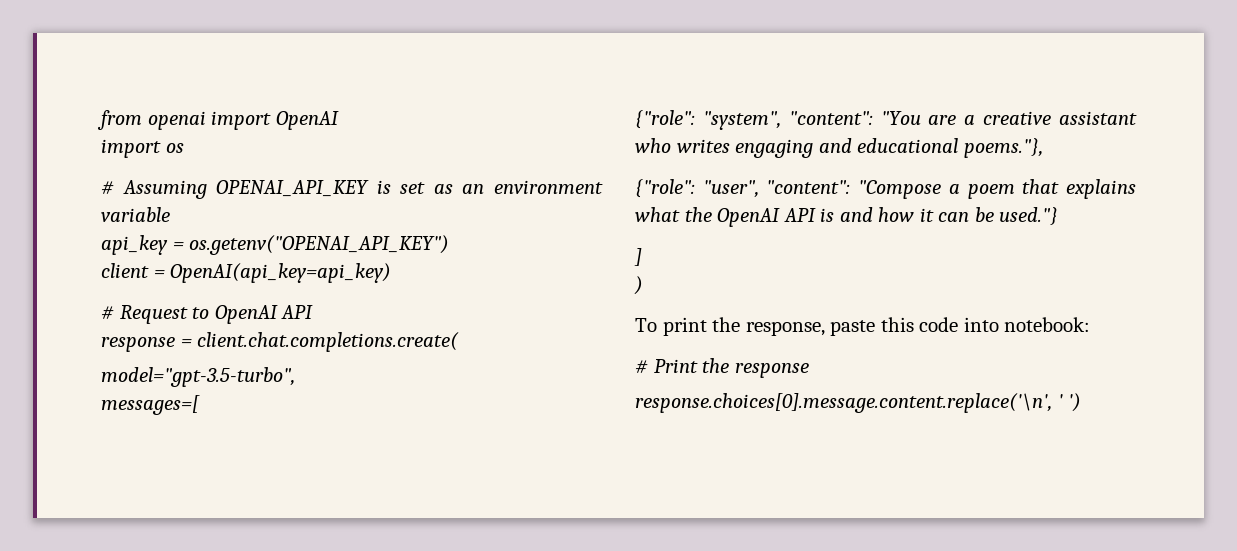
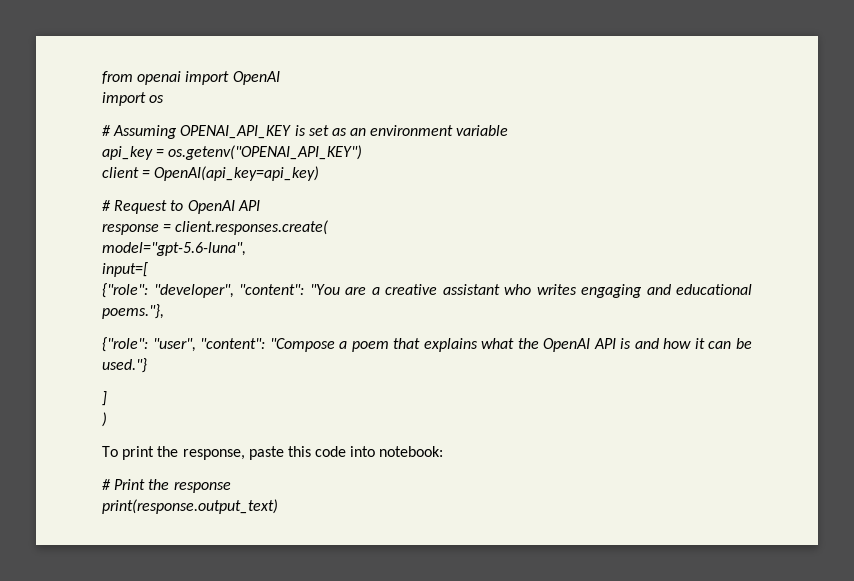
[197,332,460,352] [101,367,295,387] [101,395,200,415] [635,110,781,130] client.chat.completions.create( // model="gpt-3.5-turbo", // messages=[ // {"role": "system", -> [175,220,329,235] [102,242,246,256] [102,262,148,277] [102,283,234,298] client.responses.create( // model="gpt-5.6-luna", // input=[ // {"role": "developer",
[635,393,1082,413] response.choices[0].message.content.replace('\n', ' ') -> [102,499,278,514] print(response.output_text)

